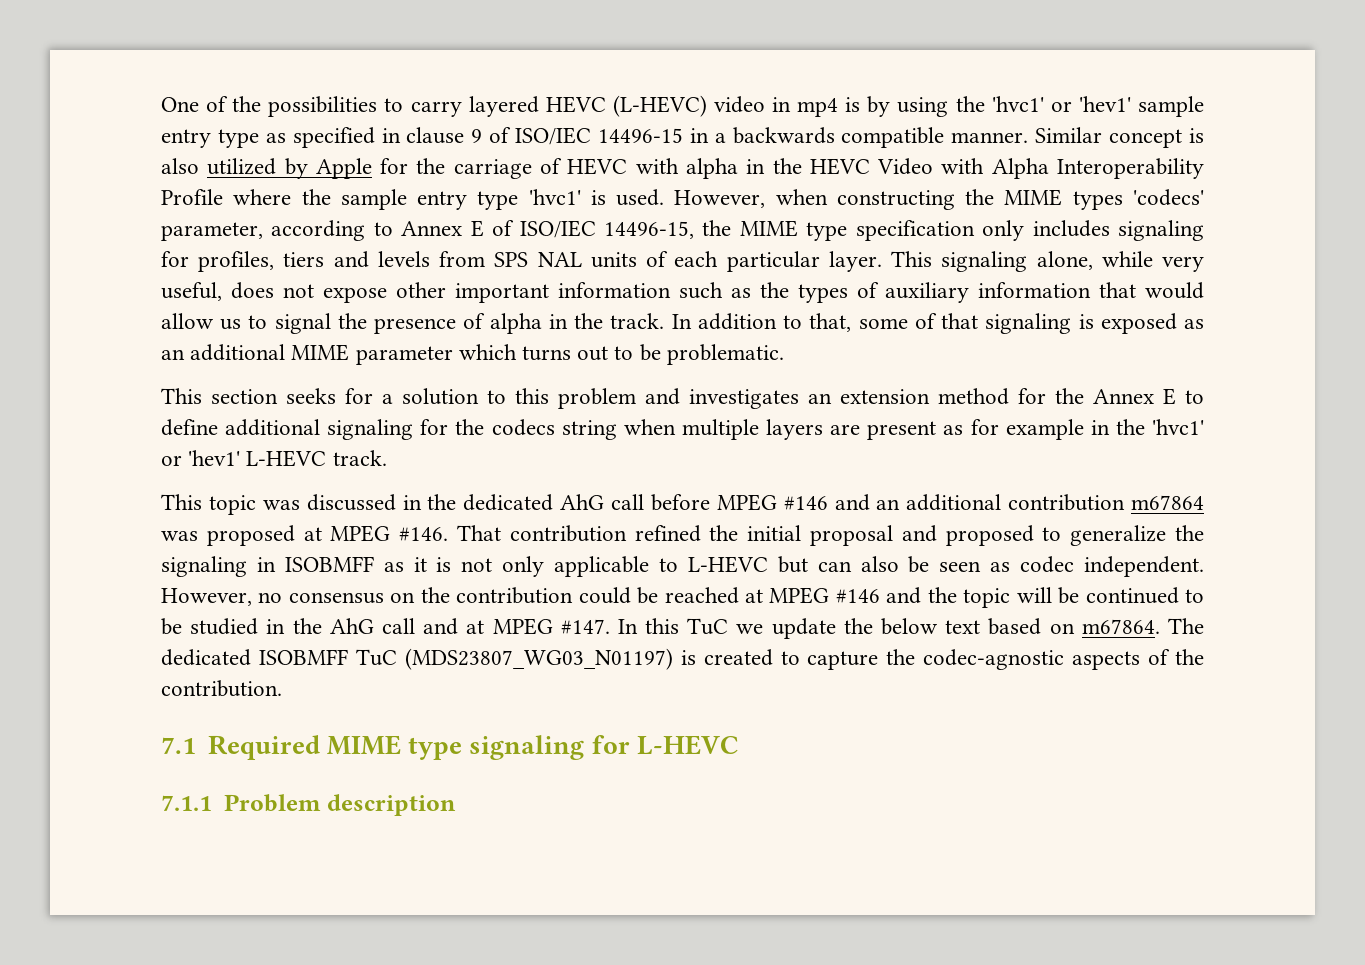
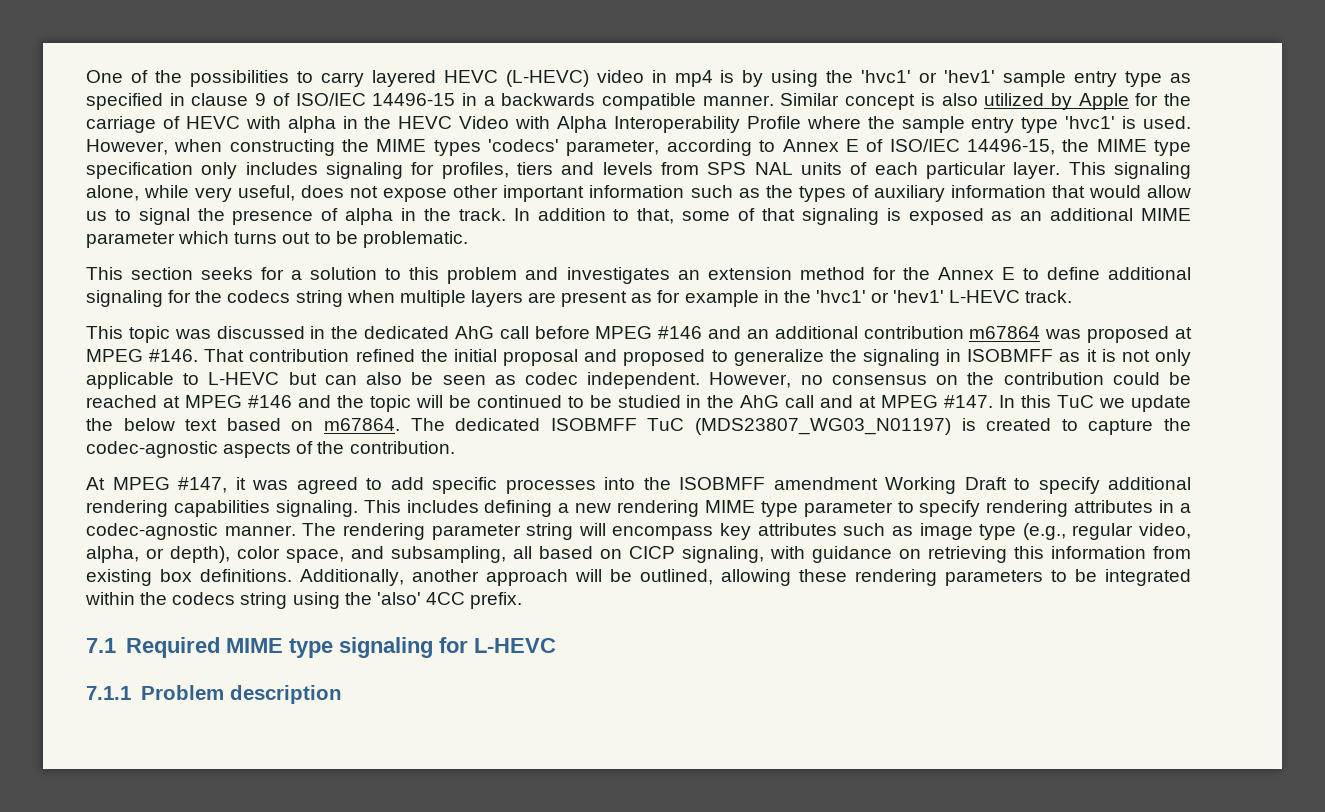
(282, 688) none -> [86,477,1191,494] [86,500,1191,517] [86,523,1191,540] [86,546,1191,563] [86,569,1191,586] [85,592,523,609] // At MPEG #147, it was agreed to add specific processes into the ISOBMFF amendment Working Draft to specify additional rendering capabilities signaling. This includes defining a new rendering MIME type parameter to specify rendering attributes in a codec-agnostic manner. The rendering parameter string will encompass key attributes such as image type (e.g., regular video, alpha, or depth), color space, and subsampling, all based on CICP signaling, with guidance on retrieving this information from existing box definitions. Additionally, another approach will be outlined, allowing these rendering parameters to be integrated within the codecs string using the 'also' 4CC prefix.

